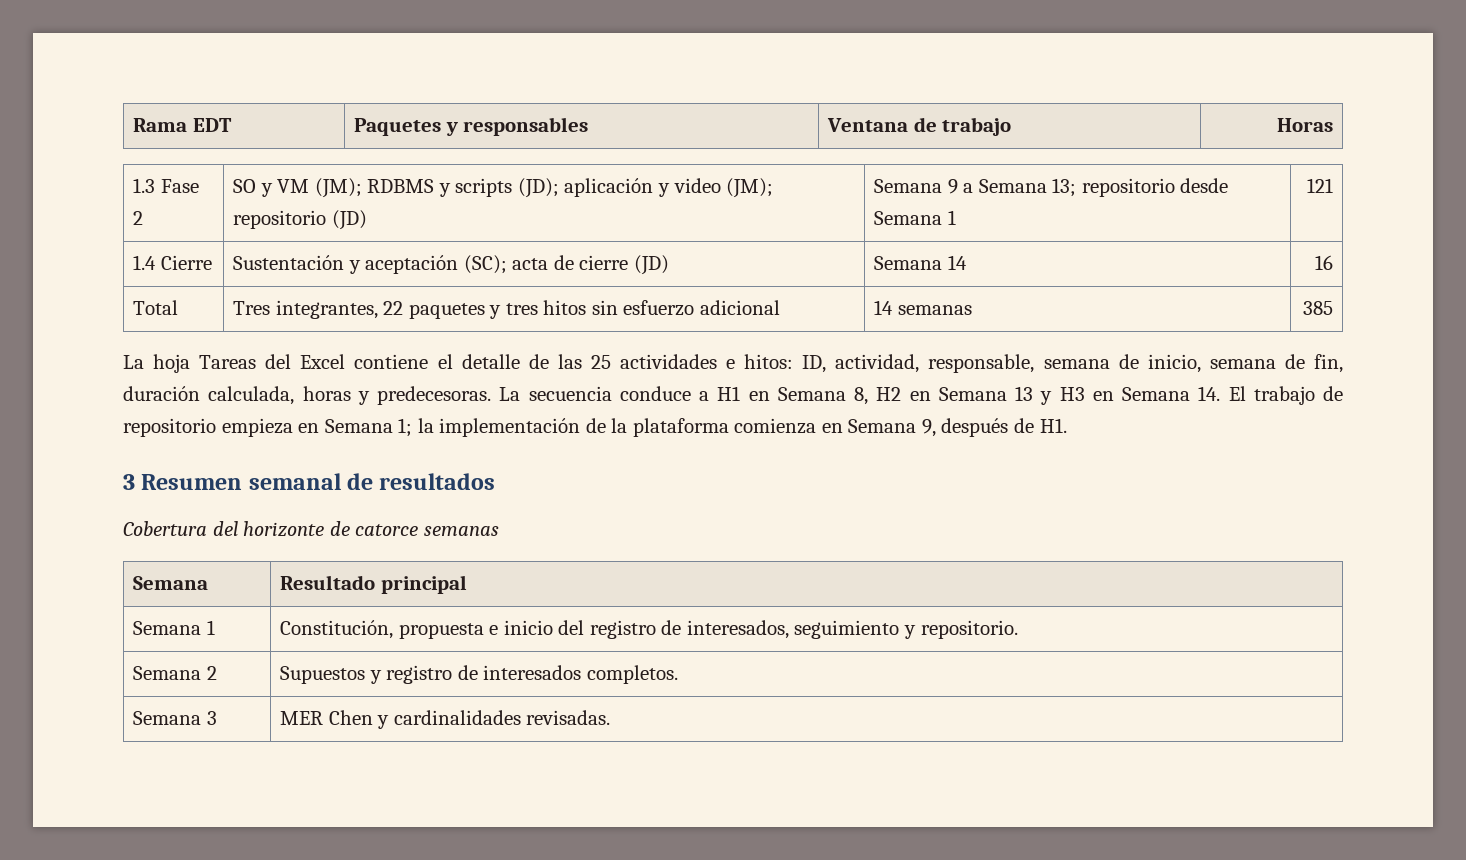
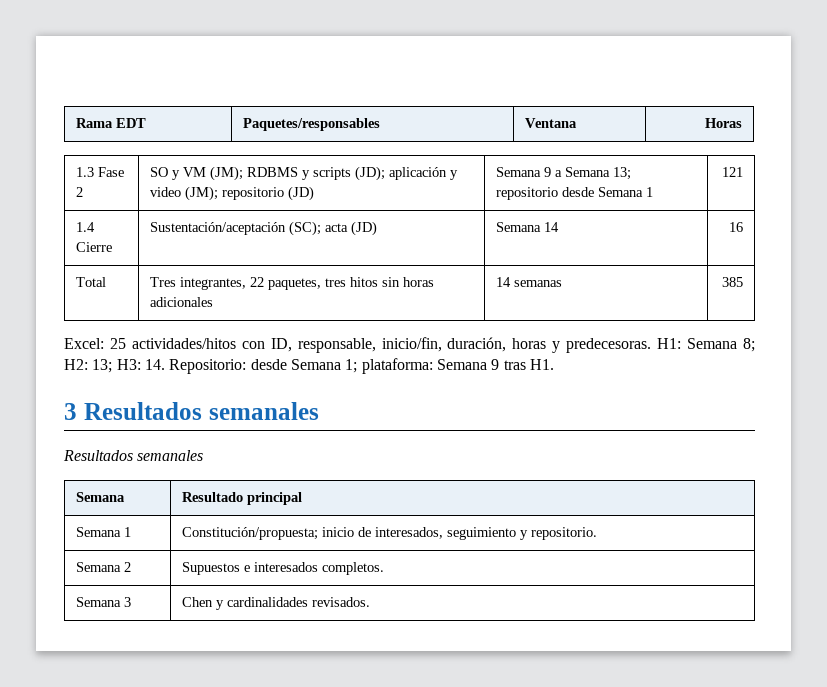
[354,117,589,136] Paquetes y responsables -> [243,118,381,131] Paquetes/responsables
[913,117,1012,136] de trabajo -> (578, 123) none
[233,255,629,274] Sustentación y aceptación (SC); acta de cierre -> [150,221,349,236] Sustentación/aceptación (SC); acta
[408,303,502,319] paquetes y -> [268,278,322,290] paquetes,
[623,300,780,316] esfuerzo adicional -> [403,277,435,287] [150,297,214,307] horas adicionales
[123,354,1343,373] [123,386,1343,405] [123,418,1067,437] [123,473,496,490] [123,521,499,537] La hoja Tareas del Excel contiene el detalle de las 25 actividades e hitos: ID, actividad, responsable, semana de inicio, semana de fin, duración calculada, horas y predecesoras. La secuencia conduce a H1 en Semana 8, H2 en Semana 13 y H3 en Semana 14. El trabajo de repositorio empieza en Semana 1; la implementación de la plataforma comienza en Semana 9, después de H1. // 3 Resumen semanal de resultados // Cobertura del horizonte de catorce semanas -> [64,337,755,353] [64,358,554,374] [64,402,319,420] [63,450,204,461] Excel: 25 actividades/hitos con ID, responsable, inicio/fin, duración, horas y predecesoras. H1: Semana 8; H2: 13; H3: 14. Repositorio: desde Semana 1; plataforma: Semana 9 tras H1. // 3 Resultados semanales // Resultados semanales
[280,620,656,639] Constitución, propuesta e inicio del registro -> [182,527,355,540] Constitución/propuesta; inicio
[369,665,478,684] y registro de -> [244,565,251,572] e
[280,711,324,725] MER -> (132, 602) none
[526,710,611,725] revisadas. -> [312,597,371,607] revisados.

